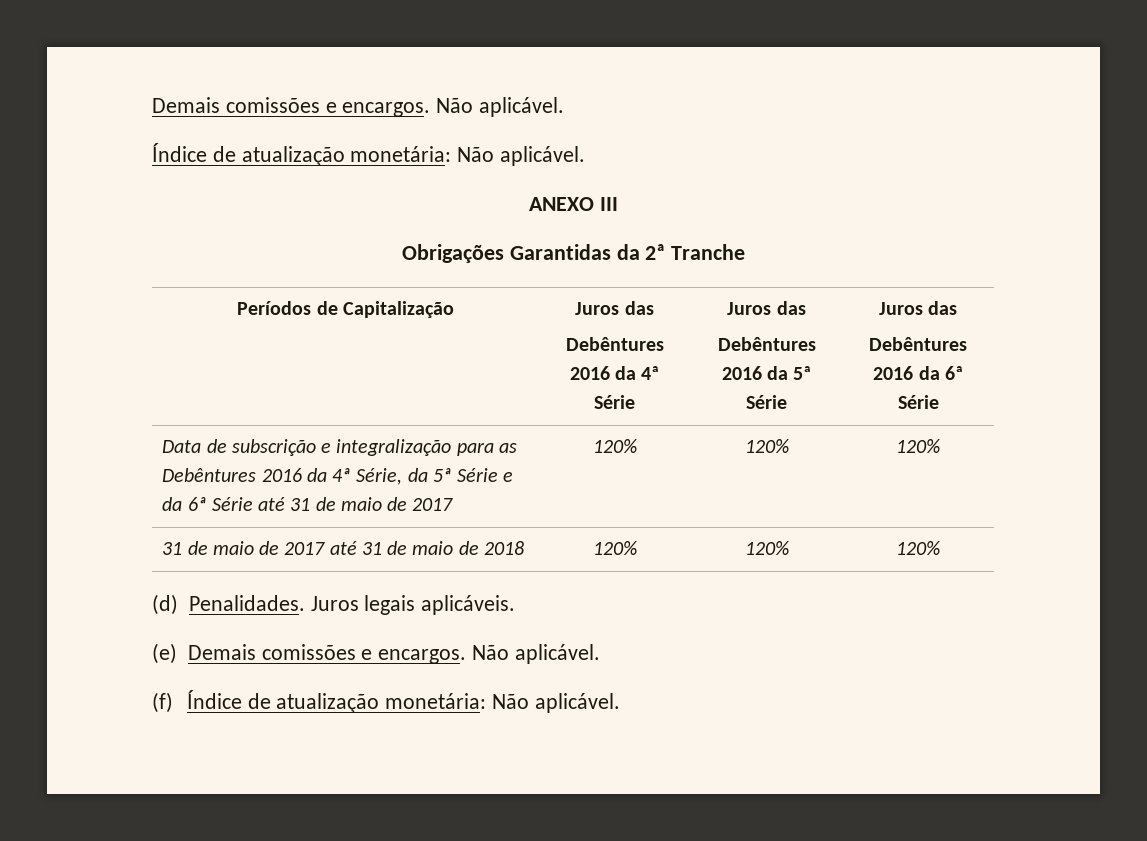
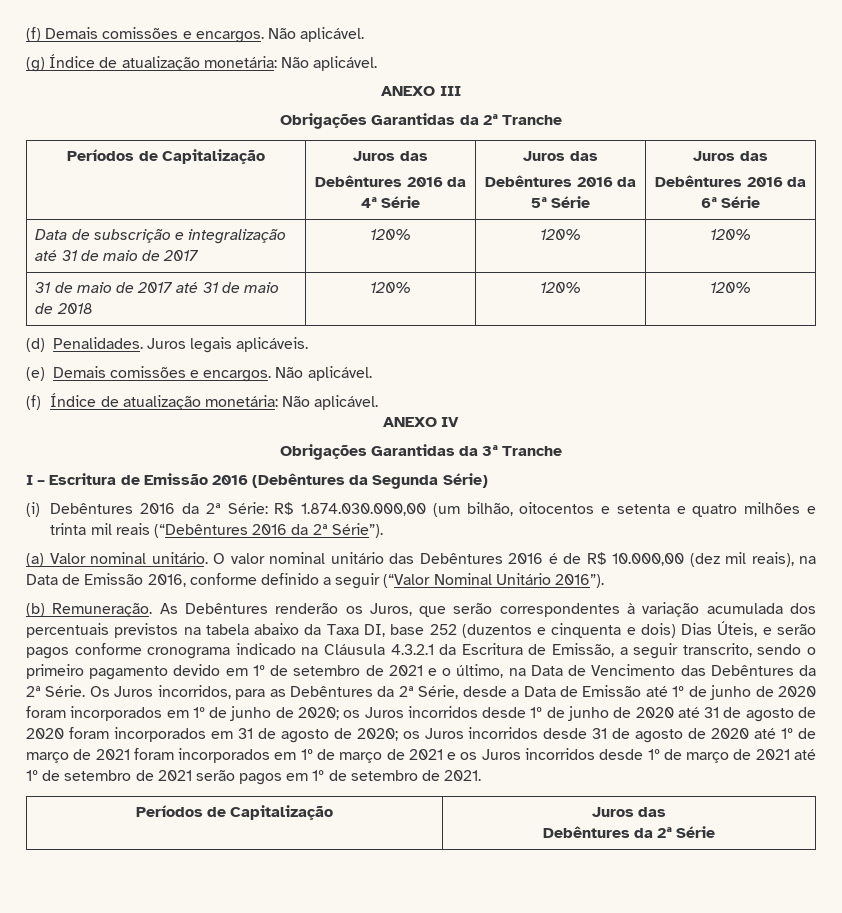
[152,97,565,117] Demais comissões e encargos. Não aplicável. // -> [26,27,365,43] [26,57,45,72] (f) Demais comissões e encargos. Não aplicável. // (g)
[456,443,517,456] [162,468,514,485] [162,497,253,511] para as Debêntures 2016 da 4ª Série, da 5ª Série e da 6ª Série -> (287, 236) none
(620, 703) none -> [382,417,460,427] [279,444,563,460] [26,473,488,489] [26,502,816,517] [50,523,383,538] [26,552,816,567] [26,573,605,589] [26,602,816,617] [26,621,817,638] [26,643,817,659] [26,664,816,680] [26,685,817,700] [26,706,817,722] [26,727,817,743] [26,748,817,763] [26,770,482,785] [135,805,334,820] [591,807,667,817] [542,826,716,838] // ANEXO IV // Obrigações Garantidas da 3ª Tranche // I – Escritura de Emissão 2016 (Debêntures da Segunda Série) // (i) Debêntures 2016 da 2ª Série: R$ 1.874.030.000,00 (um bilhão, oitocentos e setenta e quatro milhões e trinta mil reais (“Debêntures 2016 da 2ª Série”). // (a) Valor nominal unitário. O valor nominal unitário das Debêntures 2016 é de R$ 10.000,00 (dez mil reais), na Data de Emissão 2016, conforme definido a seguir (“Valor Nominal Unitário 2016”). // (b) Remuneração. As Debêntures renderão os Juros, que serão correspondentes à variação acumulada dos percentuais previstos na tabela abaixo da Taxa DI, base 252 (duzentos e cinquenta e dois) Dias Úteis, e serão pagos conforme cronograma indicado na Cláusula 4.3.2.1 da Escritura de Emissão, a seguir transcrito, sendo o primeiro pagamento devido em 1º de setembro de 2021 e o último, na Data de Vencimento das Debêntures da 2ª Série. Os Juros incorridos, para as Debêntures da 2ª Série, desde a Data de Emissão até 1º de junho de 2020 foram incorporados em 1º de junho de 2020; os Juros incorridos desde 1º de junho de 2020 até 31 de agosto de 2020 foram incorporados em 31 de agosto de 2020; os Juros incorridos desde 31 de agosto de 2020 até 1º de março de 2021 foram incorporados em 1º de março de 2021 e os Juros incorridos desde 1º de março de 2021 até 1º de setembro de 2021 serão pagos em 1º de setembro de 2021. // Períodos de Capitalização | Juros das // Debêntures da 2ª Série

